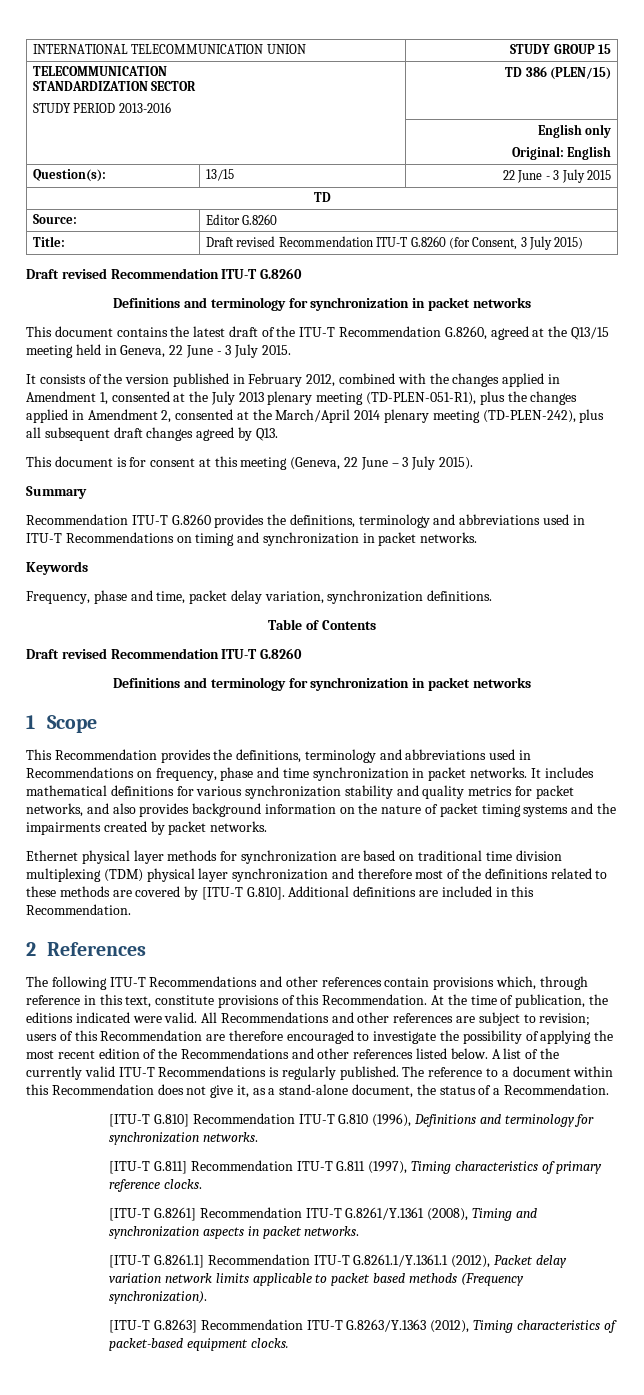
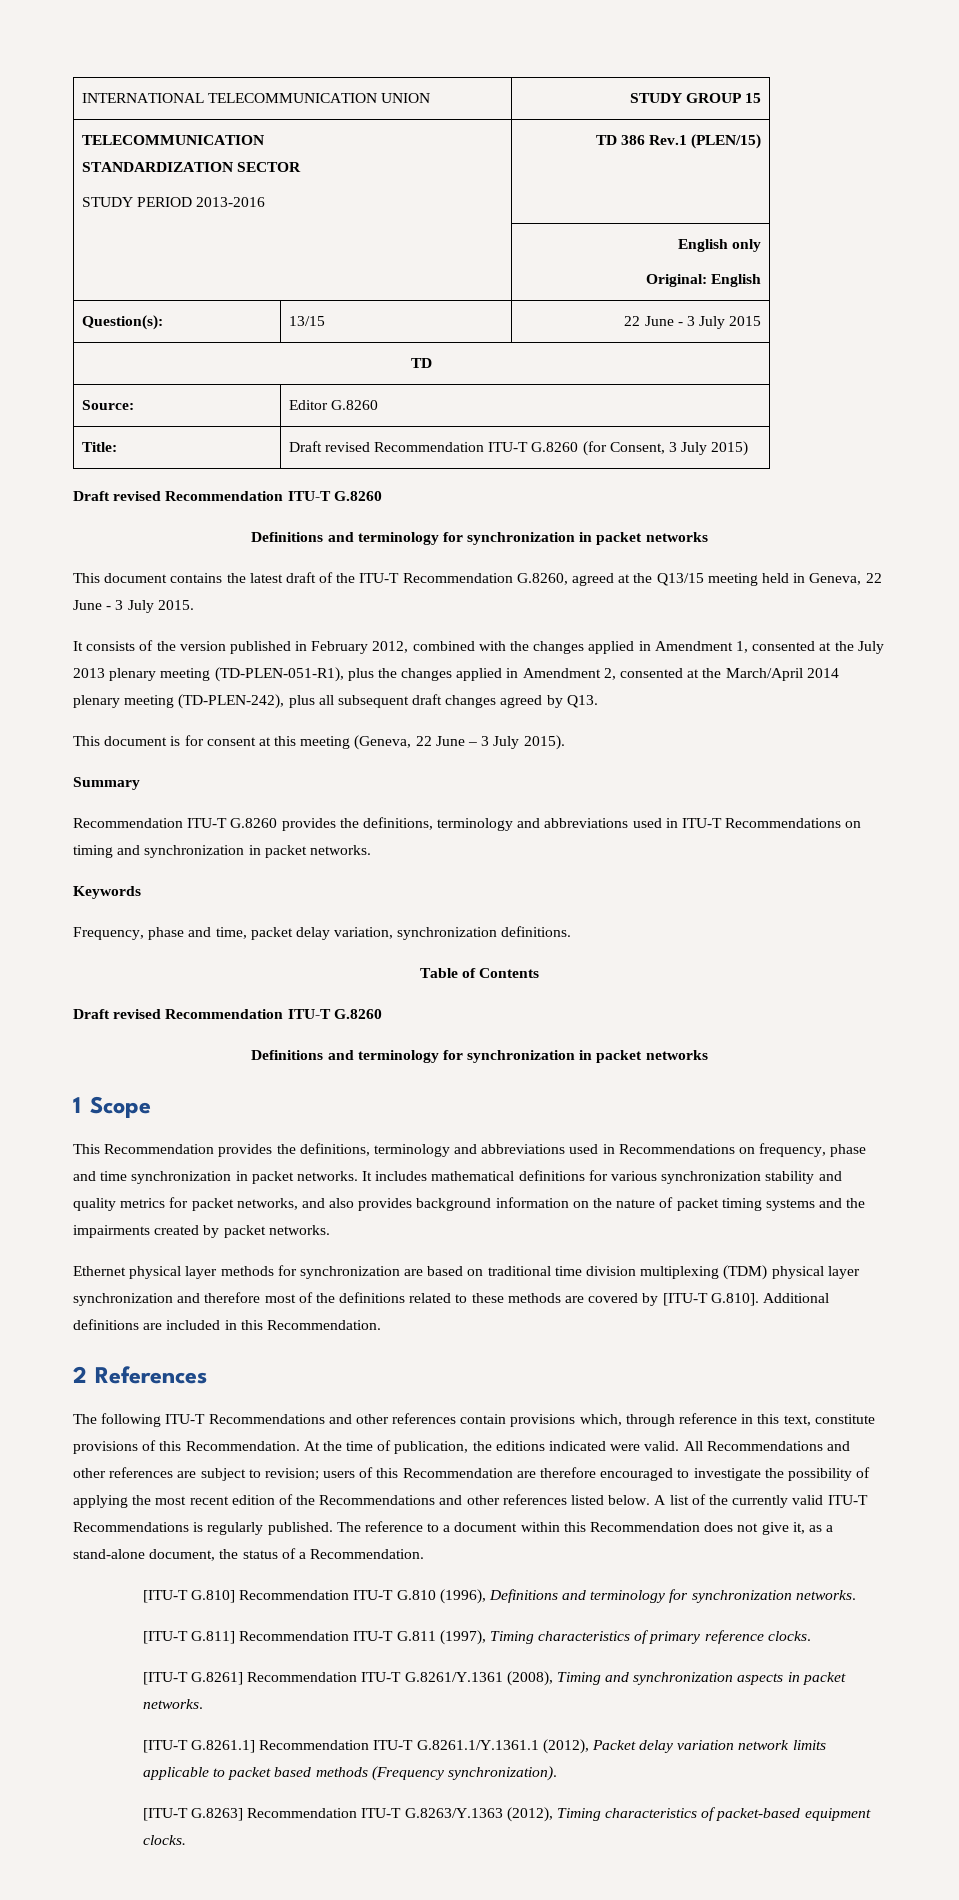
(547, 71) none -> [649,135,688,145] Rev.1

